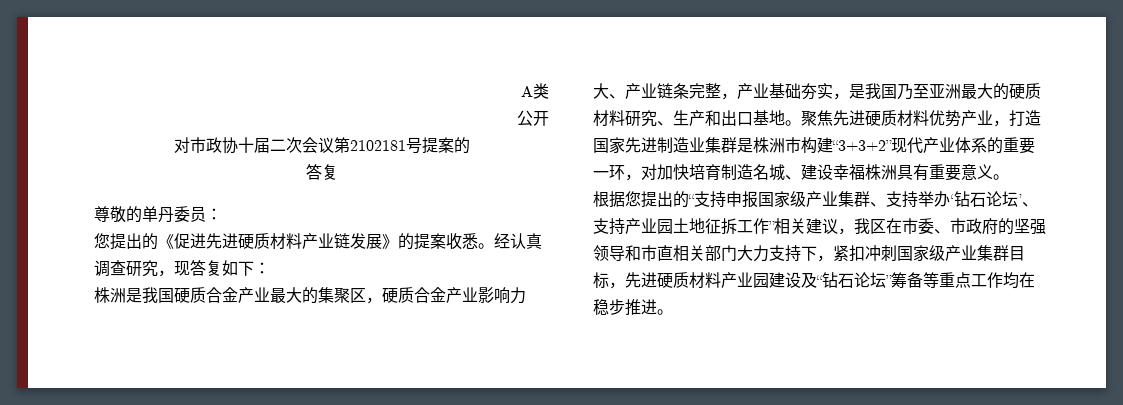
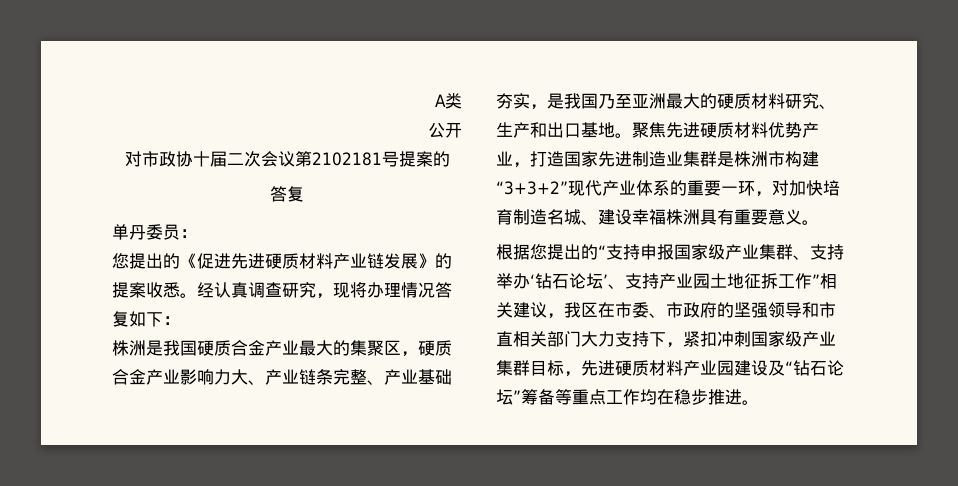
[94,206,142,223] 尊敬的 -> (304, 194) none
(190, 268) none -> [350,282,435,298] 将办理情况
[721,93,737,100] ， -> [367,380,384,385] 、

